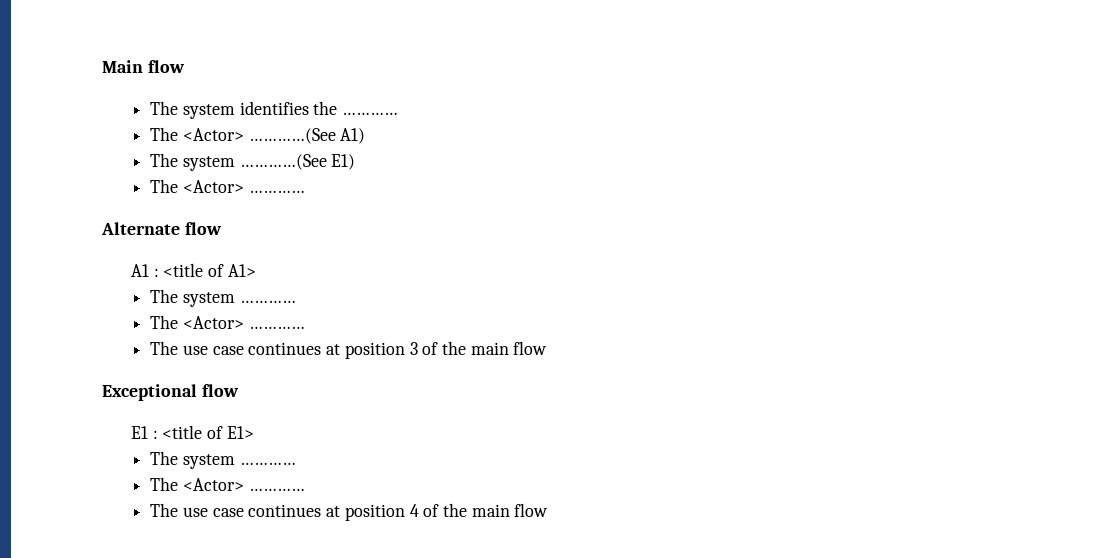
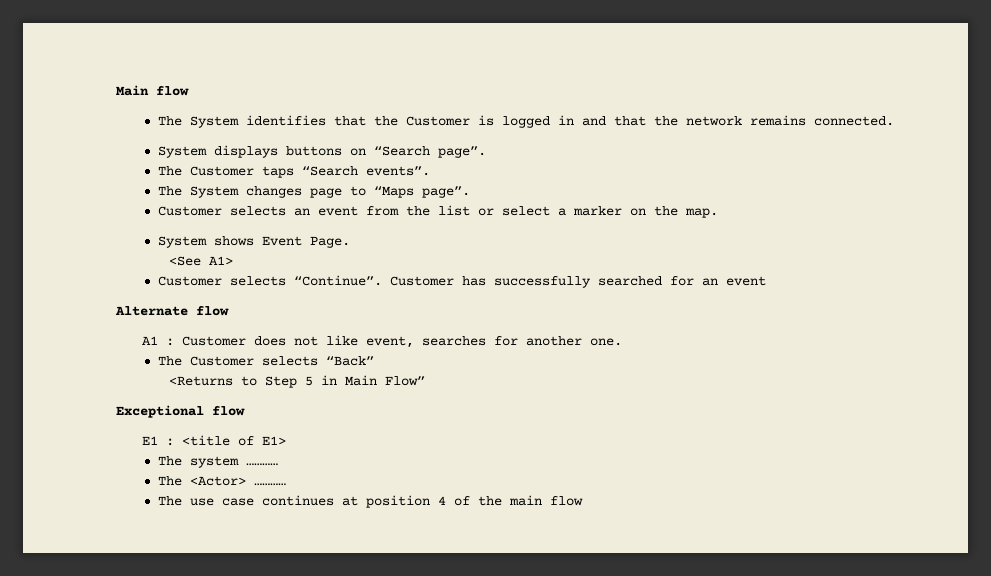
[182,101,399,119] [150,127,366,144] [150,153,356,171] [150,179,305,193] [100,222,222,235] [130,263,256,277] [150,289,296,307] [150,315,305,329] [150,341,548,359] system identifies the ………… // The <Actor> …………(See A1) // The system …………(See E1) // The <Actor> ………… // Alternate flow // A1 : <title of A1> // The system ………… // The <Actor> ………… // The use case continues at position 3 of the main flow -> [189,115,894,128] [157,145,486,158] [157,166,430,178] [157,186,470,198] [157,205,718,218] [157,236,350,248] [168,256,233,266] [157,275,766,288] [114,306,229,316] [142,335,623,348] [157,356,374,366] [168,375,425,388] System identifies that the Customer is logged in and that the network remains connected. // System displays buttons on “Search page”. // The Customer taps “Search events”. // The System changes page to “Maps page”. // Customer selects an event from the list or select a marker on the map. // System shows Event Page. // <See A1> // Customer selects “Continue”. Customer has successfully searched for an event // Alternate flow // A1 : Customer does not like event, searches for another one. // The Customer selects “Back” // <Returns to Step 5 in Main Flow”

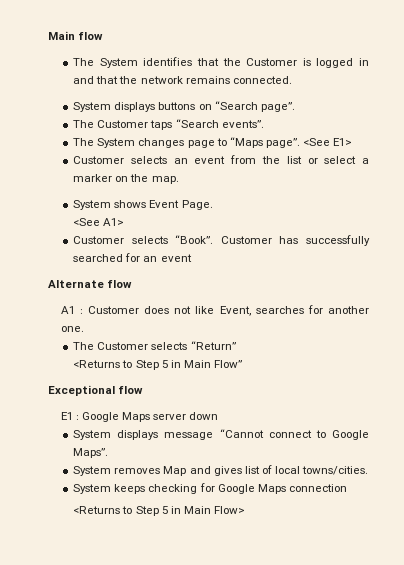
(470, 192) none -> [302,138,353,146] <See E1>
[293,275,382,286] “Continue”. -> [175,235,214,244] “Book”.
[366,336,415,348] event, -> [219,306,251,316] Event,
[325,356,374,366] “Back” -> [190,341,236,350] “Return”
[182,435,287,446] [157,456,278,468] [157,476,286,486] [157,495,583,508] <title of E1> // The system ………… // The <Actor> ………… // The use case continues at position 4 of the main flow -> [81,412,219,422] [73,429,370,440] [73,448,109,458] [73,465,369,476] [73,483,347,494] [73,506,245,516] Google Maps server down // System displays message “Cannot connect to Google Maps”. // System removes Map and gives list of local towns/cities. // System keeps checking for Google Maps connection // <Returns to Step 5 in Main Flow>

